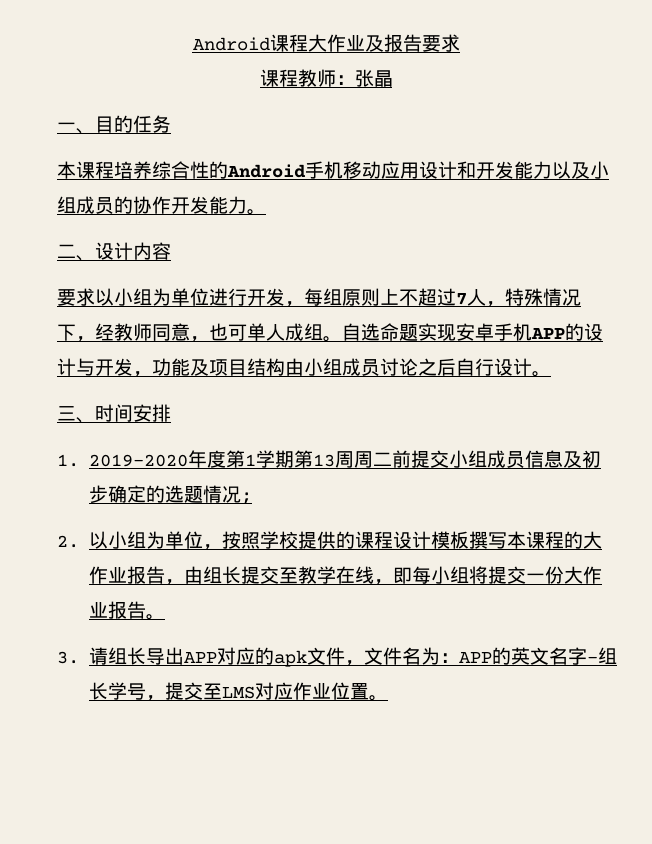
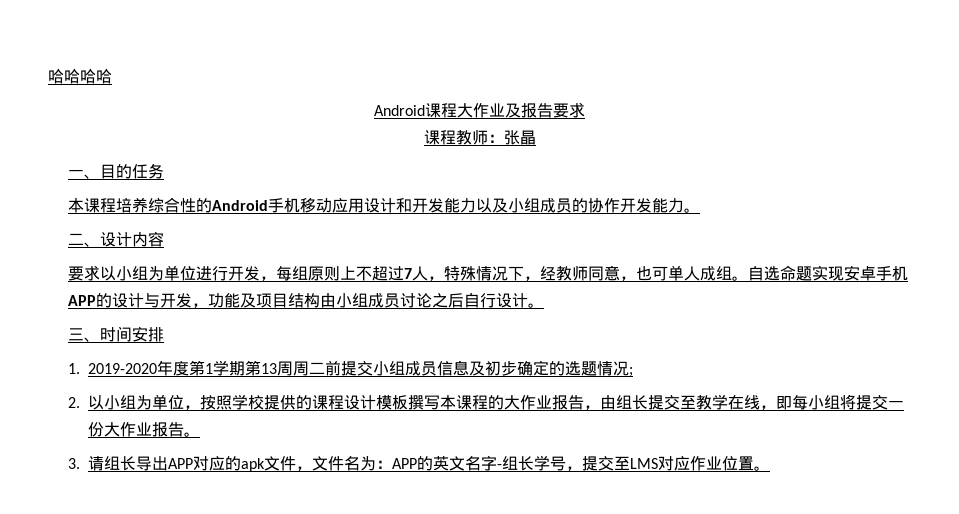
(192, 44) none -> [48,68,112,84] 哈哈哈哈 //

